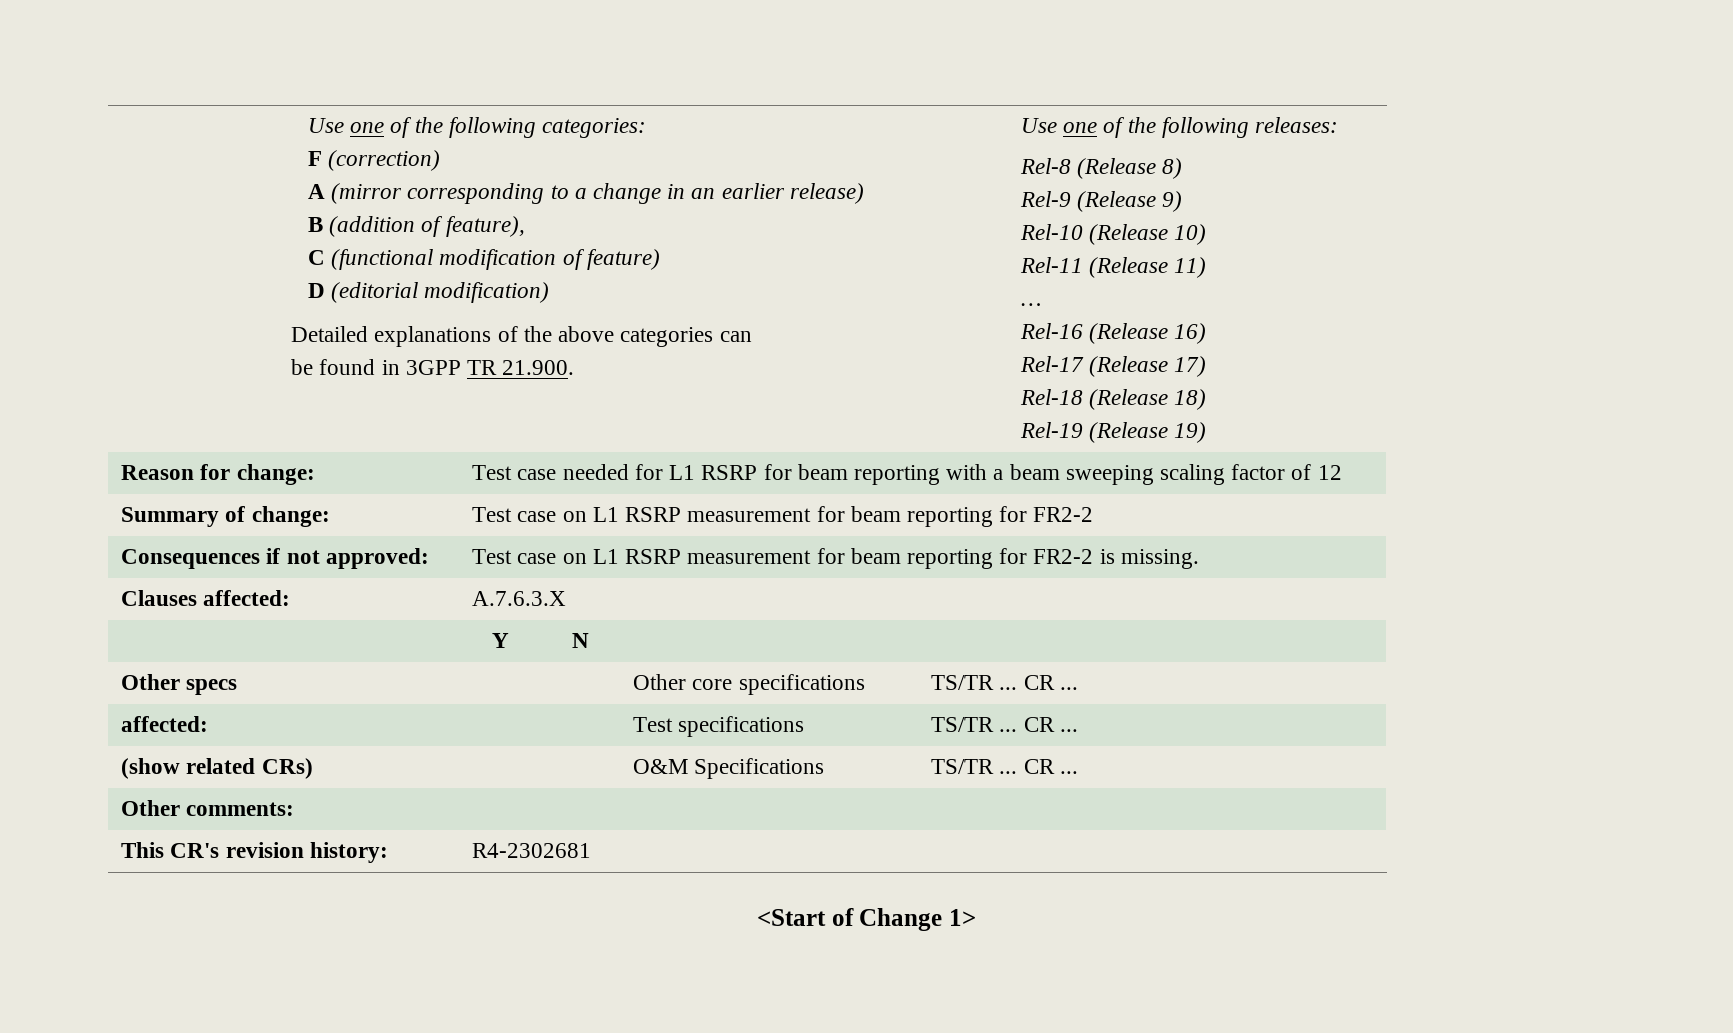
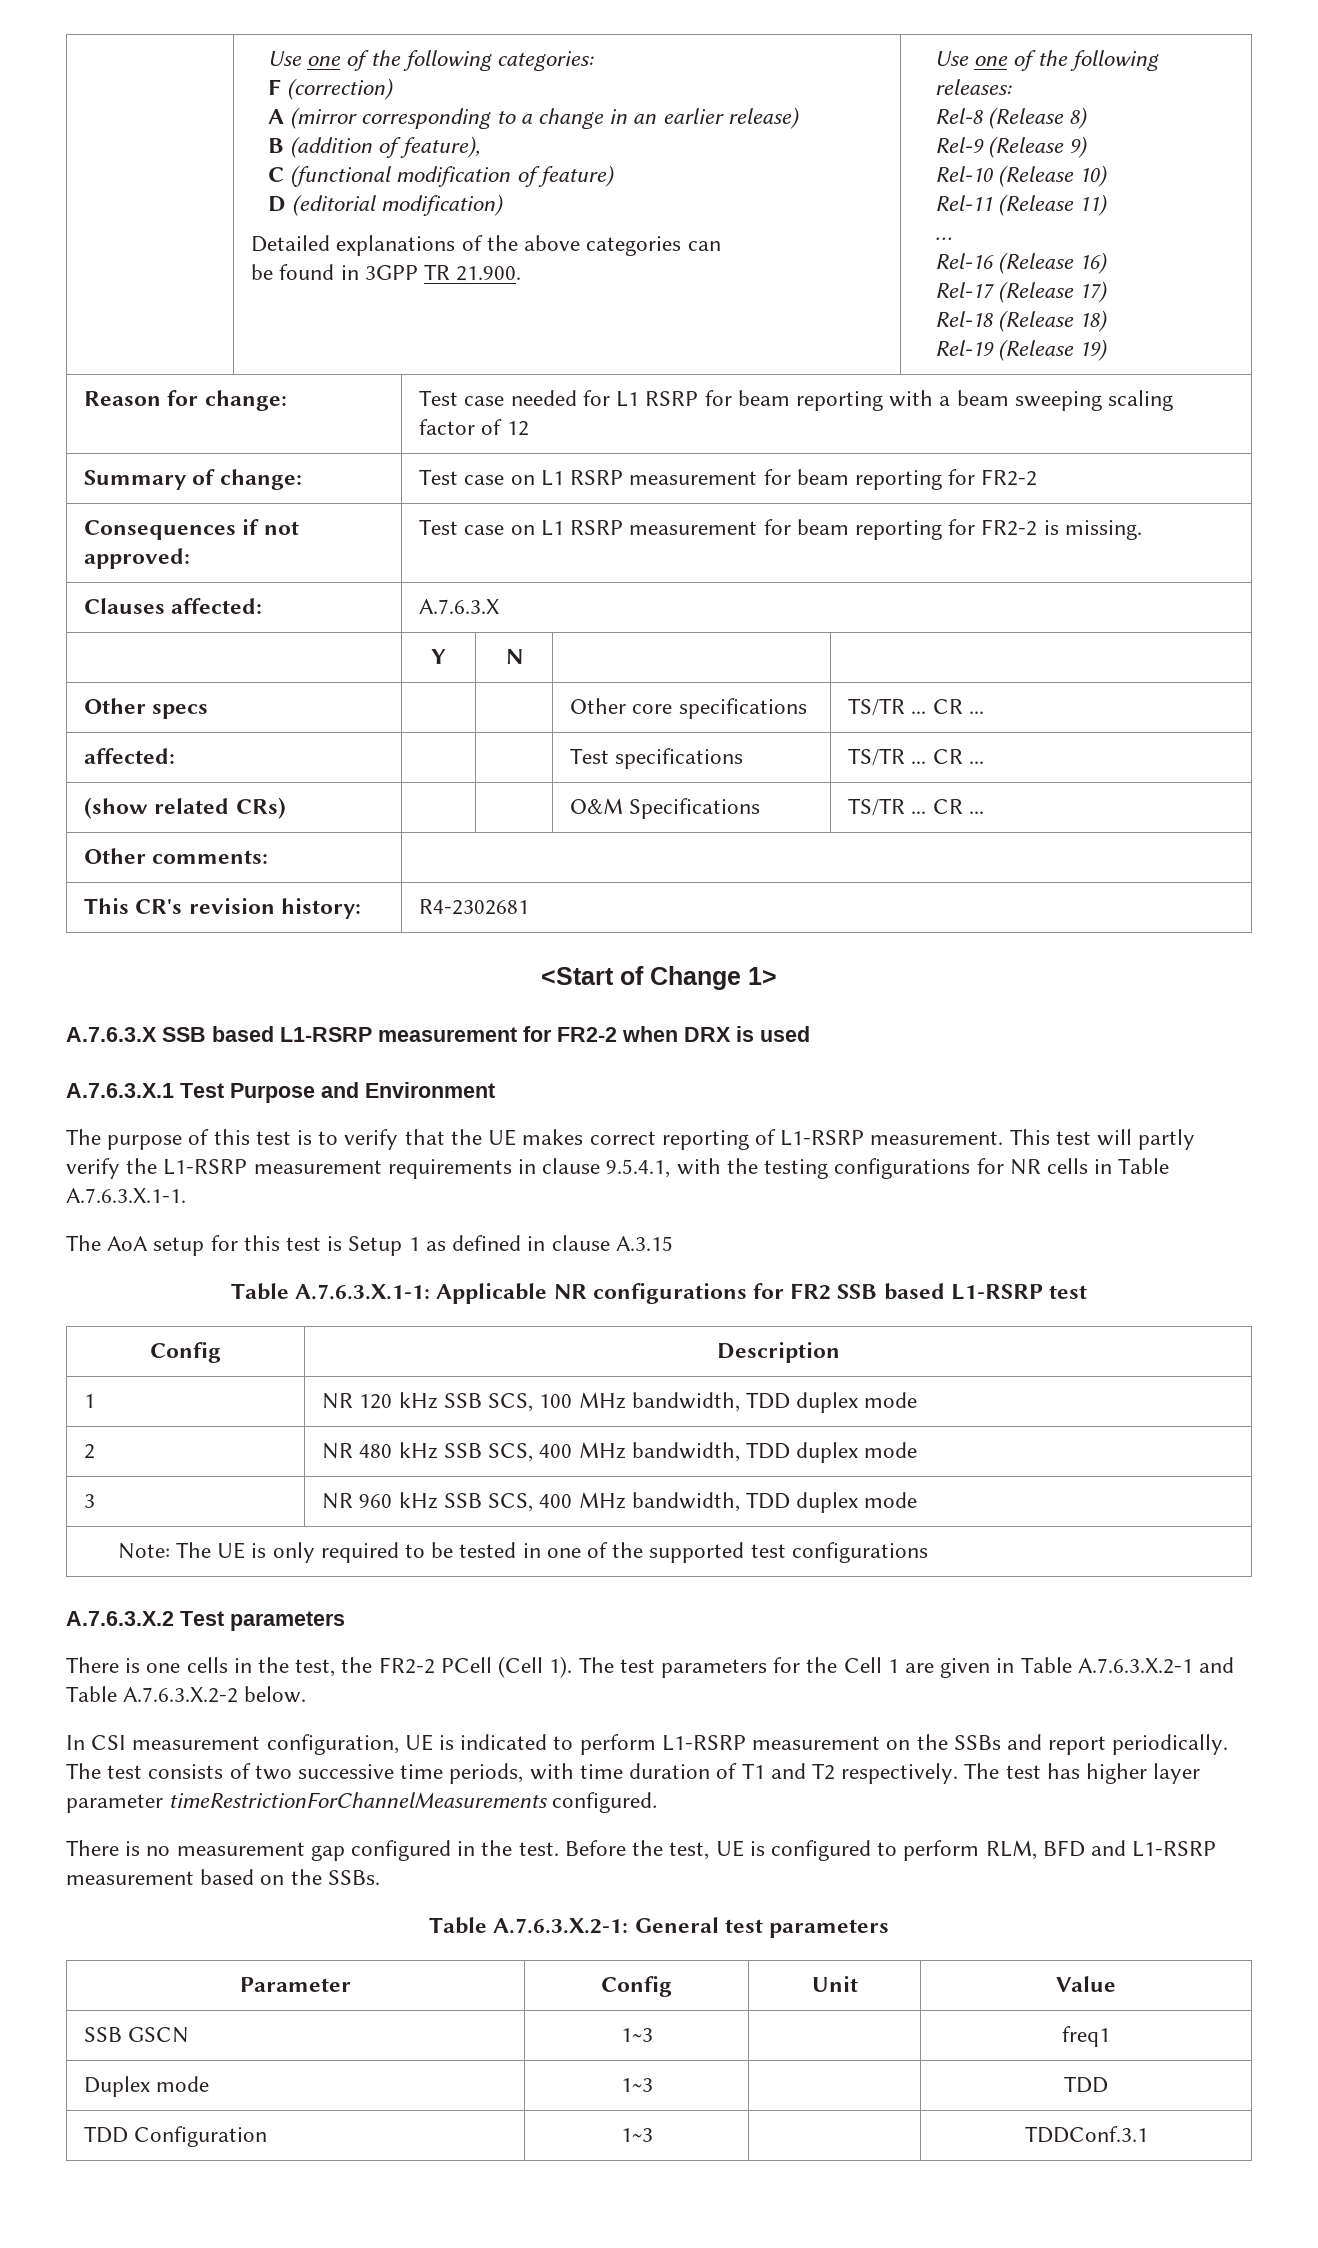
(977, 917) none -> [66,1026,810,1042] [66,1082,495,1103] [66,1129,1196,1150] [66,1158,1170,1179] [66,1188,186,1203] [66,1235,673,1256] [230,1283,1088,1304] [150,1342,221,1363] [716,1342,840,1363] [84,1394,96,1408] [322,1392,918,1413] [84,1444,96,1459] [322,1442,918,1463] [84,1494,96,1508] [322,1492,918,1513] [117,1542,928,1563] [66,1611,345,1631] [66,1656,1235,1678] [66,1686,307,1703] [66,1734,1229,1755] [66,1763,1201,1784] [66,1792,658,1813] [66,1840,1217,1861] [66,1869,380,1885] [429,1917,889,1938] [240,1977,351,1992] [601,1976,672,1997] [811,1976,858,1992] [1056,1976,1116,1992] [84,2027,190,2043] [620,2028,653,2042] [1062,2026,1110,2047] [84,2076,210,2097] [620,2078,653,2092] [1064,2076,1108,2093] [84,2126,268,2147] [620,2128,653,2142] [1024,2126,1148,2143] // A.7.6.3.X SSB based L1-RSRP measurement for FR2-2 when DRX is used // A.7.6.3.X.1 Test Purpose and Environment // The purpose of this test is to verify that the UE makes correct reporting of L1-RSRP measurement. This test will partly verify the L1-RSRP measurement requirements in clause 9.5.4.1, with the testing configurations for NR cells in Table A.7.6.3.X.1-1. // The AoA setup for this test is Setup 1 as defined in clause A.3.15 // Table A.7.6.3.X.1-1: Applicable NR configurations for FR2 SSB based L1-RSRP test // Config | Description // 1 | NR 120 kHz SSB SCS, 100 MHz bandwidth, TDD duplex mode // 2 | NR 480 kHz SSB SCS, 400 MHz bandwidth, TDD duplex mode // 3 | NR 960 kHz SSB SCS, 400 MHz bandwidth, TDD duplex mode // Note: The UE is only required to be tested in one of the supported test configurations // A.7.6.3.X.2 Test parameters // There is one cells in the test, the FR2-2 PCell (Cell 1). The test parameters for the Cell 1 are given in Table A.7.6.3.X.2-1 and Table A.7.6.3.X.2-2 below. // In CSI measurement configuration, UE is indicated to perform L1-RSRP measurement on the SSBs and report periodically. The test consists of two successive time periods, with time duration of T1 and T2 respectively. The test has higher layer parameter timeRestrictionForChannelMeasurements configured. // There is no measurement gap configured in the test. Before the test, UE is configured to perform RLM, BFD and L1-RSRP measurement based on the SSBs. // Table A.7.6.3.X.2-1: General test parameters // Parameter | Config | Unit | Value // SSB GSCN | 1~3 | | freq1 // Duplex mode | 1~3 | | TDD // TDD Configuration | 1~3 | | TDDConf.3.1

